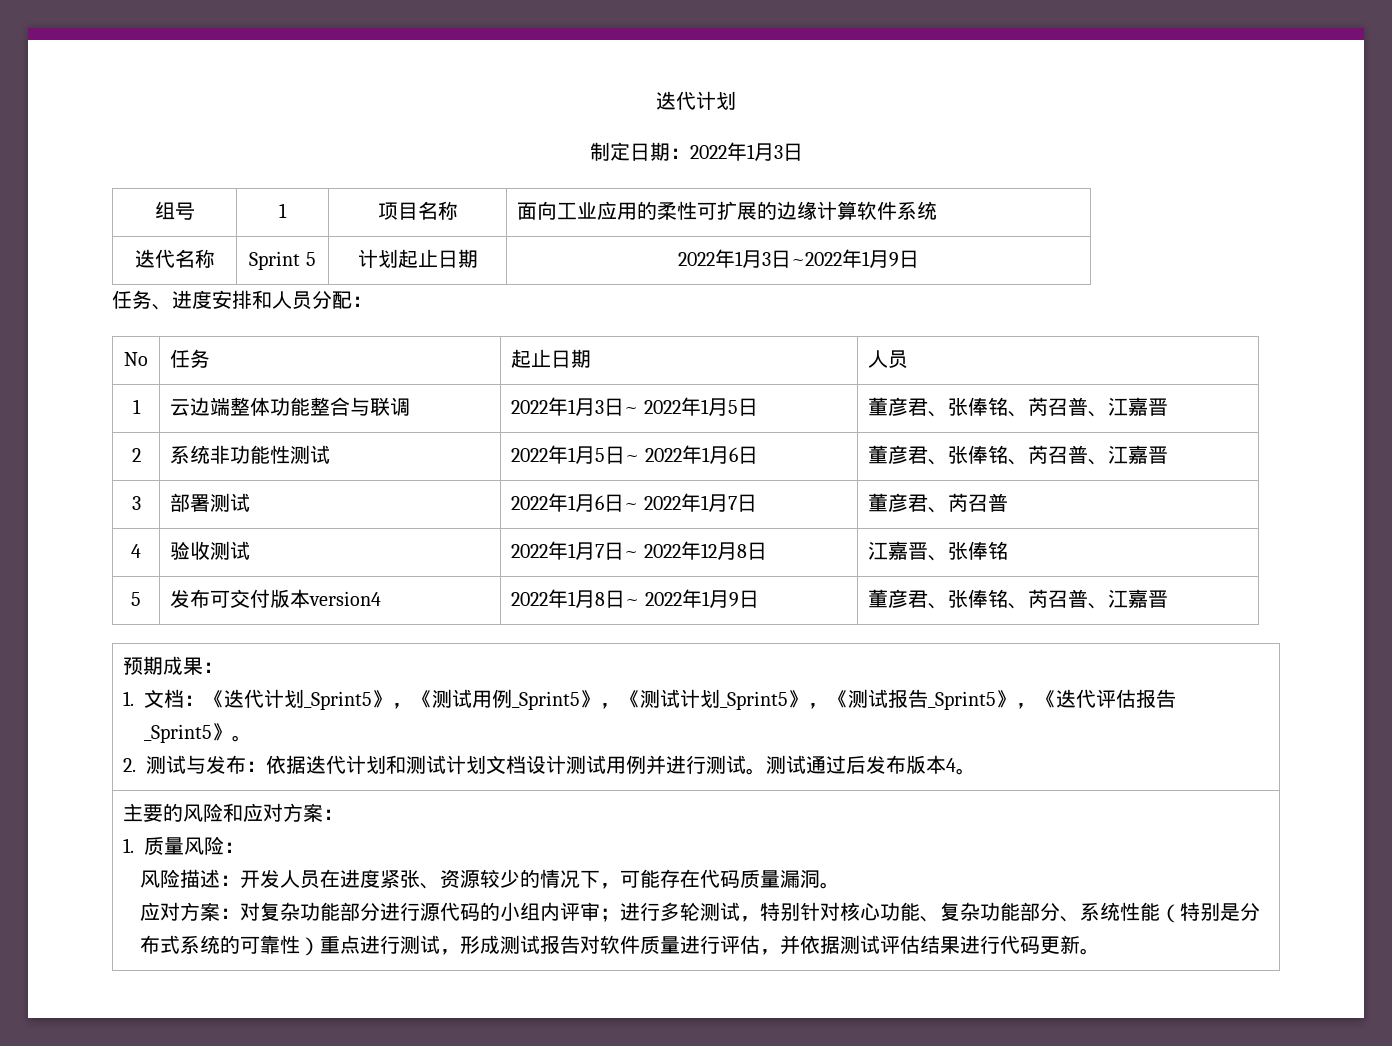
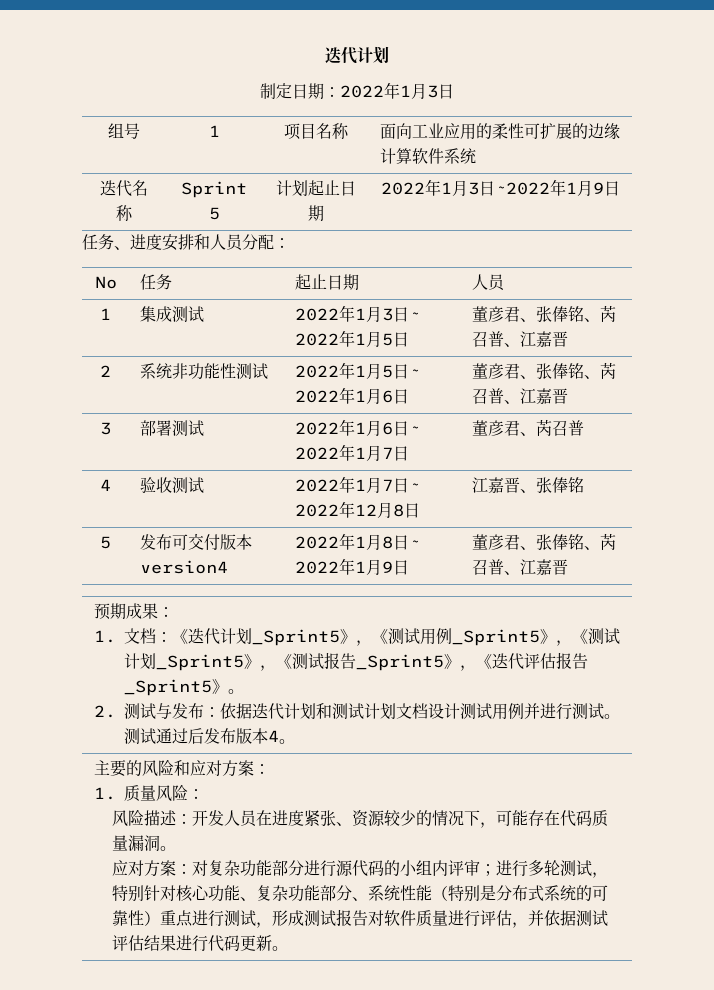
[170,397,411,416] 云边端整体功能整合与联调 -> [139,306,204,322] 集成测试

